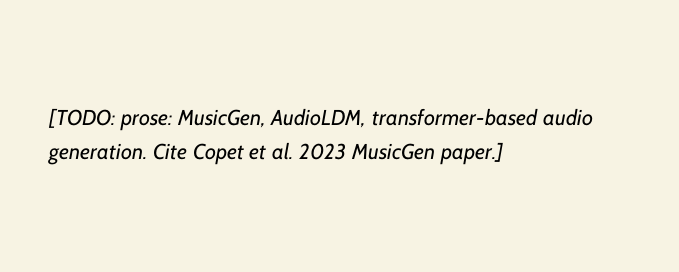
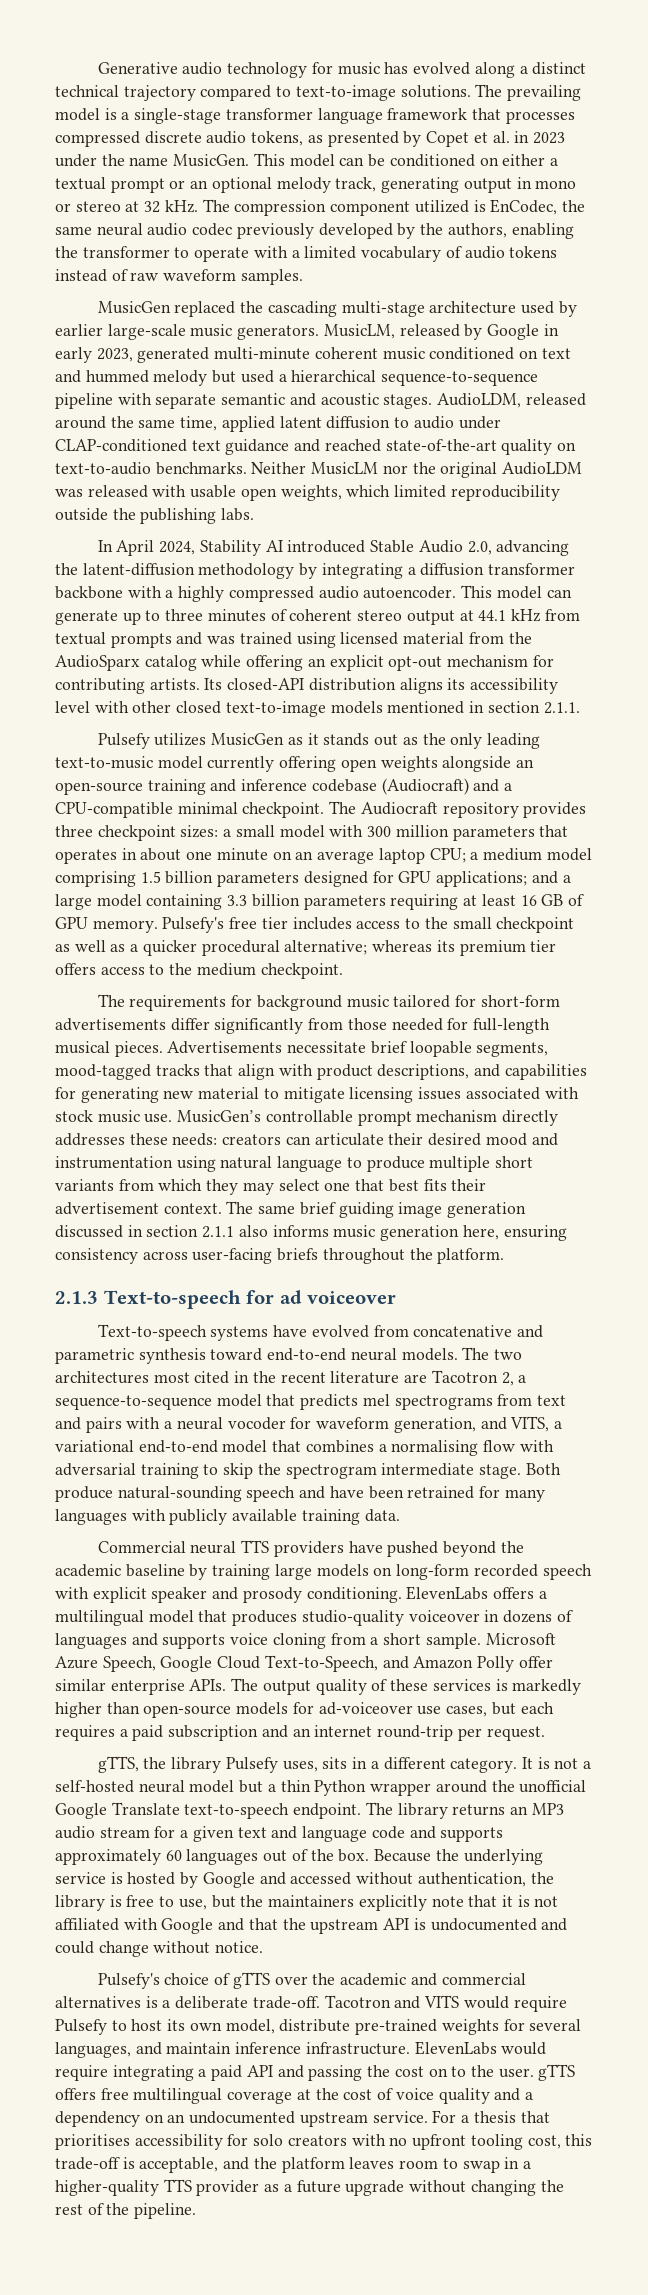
[48,108,594,131] [48,142,503,165] [TODO: prose: MusicGen, AudioLDM, transformer-based audio generation. Cite Copet et al. 2023 MusicGen paper.] -> [97,62,587,78] [55,84,582,101] [55,108,575,124] [55,131,565,147] [55,153,558,167] [55,177,577,193] [55,199,585,216] [55,223,574,239] [55,246,558,262] [55,269,303,285] [97,301,577,317] [55,324,559,340] [55,347,571,363] [55,370,539,386] [55,393,586,409] [55,416,501,432] [55,439,577,455] [55,462,583,478] [55,485,560,501] [55,508,255,524] [97,540,570,556] [55,563,576,579] [55,585,572,602] [55,609,580,625] [55,632,532,648] [55,655,554,671] [55,678,559,694] [55,701,580,717] [97,733,540,749] [55,756,535,772] [55,778,513,795] [55,801,587,818] [55,825,569,841] [55,848,592,864] [55,871,571,887] [55,894,584,910] [55,917,575,933] [55,940,557,956] [55,963,343,979] [97,994,560,1011] [55,1018,551,1034] [55,1041,549,1057] [55,1064,587,1080] [55,1087,579,1103] [55,1110,559,1126] [55,1133,558,1146] [55,1156,534,1172] [55,1179,487,1195] [55,1201,527,1218] [55,1225,567,1241] [55,1248,505,1264] [55,1290,397,1309] [97,1324,544,1341] [55,1347,523,1364] [55,1370,527,1386] [55,1394,567,1410] [55,1416,562,1433] [55,1440,554,1456] [55,1463,561,1479] [55,1486,545,1502] [55,1509,400,1525] [97,1540,524,1557] [55,1564,592,1580] [55,1586,547,1603] [55,1610,573,1626] [55,1633,556,1649] [55,1655,553,1672] [55,1678,582,1695] [55,1702,554,1718] [55,1725,545,1741] [97,1756,592,1773] [55,1780,587,1796] [55,1802,564,1819] [55,1826,504,1842] [55,1849,543,1865] [55,1872,554,1888] [55,1895,559,1911] [55,1918,568,1934] [55,1941,264,1957] [97,1972,526,1989] [55,1995,567,2012] [55,2019,582,2035] [55,2041,547,2058] [55,2064,576,2081] [55,2088,533,2104] [55,2110,550,2127] [55,2134,593,2150] [55,2157,531,2173] [55,2179,564,2196] [55,2203,197,2219] Generative audio technology for music has evolved along a distinct technical trajectory compared to text-to-image solutions. The prevailing model is a single-stage transformer language framework that processes compressed discrete audio tokens, as presented by Copet et al. in 2023 under the name MusicGen. This model can be conditioned on either a textual prompt or an optional melody track, generating output in mono or stereo at 32 kHz. The compression component utilized is EnCodec, the same neural audio codec previously developed by the authors, enabling the transformer to operate with a limited vocabulary of audio tokens instead of raw waveform samples. // MusicGen replaced the cascading multi-stage architecture used by earlier large-scale music generators. MusicLM, released by Google in early 2023, generated multi-minute coherent music conditioned on text and hummed melody but used a hierarchical sequence-to-sequence pipeline with separate semantic and acoustic stages. AudioLDM, released around the same time, applied latent diffusion to audio under CLAP-conditioned text guidance and reached state-of-the-art quality on text-to-audio benchmarks. Neither MusicLM nor the original AudioLDM was released with usable open weights, which limited reproducibility outside the publishing labs. // In April 2024, Stability AI introduced Stable Audio 2.0, advancing the latent-diffusion methodology by integrating a diffusion transformer backbone with a highly compressed audio autoencoder. This model can generate up to three minutes of coherent stereo output at 44.1 kHz from textual prompts and was trained using licensed material from the AudioSparx catalog while offering an explicit opt-out mechanism for contributing artists. Its closed-API distribution aligns its accessibility level with other closed text-to-image models mentioned in section 2.1.1. // Pulsefy utilizes MusicGen as it stands out as the only leading text-to-music model currently offering open weights alongside an open-source training and inference codebase (Audiocraft) and a CPU-compatible minimal checkpoint. The Audiocraft repository provides three checkpoint sizes: a small model with 300 million parameters that operates in about one minute on an average laptop CPU; a medium model comprising 1.5 billion parameters designed for GPU applications; and a large model containing 3.3 billion parameters requiring at least 16 GB of GPU memory. Pulsefy's free tier includes access to the small checkpoint as well as a quicker procedural alternative; whereas its premium tier offers access to the medium checkpoint. // The requirements for background music tailored for short-form advertisements differ significantly from those needed for full-length musical pieces. Advertisements necessitate brief loopable segments, mood-tagged tracks that align with product descriptions, and capabilities for generating new material to mitigate licensing issues associated with stock music use. MusicGen’s controllable prompt mechanism directly addresses these needs: creators can articulate their desired mood and instrumentation using natural language to produce multiple short variants from which they may select one that best fits their advertisement context. The same brief guiding image generation discussed in section 2.1.1 also informs music generation here, ensuring consistency across user-facing briefs throughout the platform. // 2.1.3 Text-to-speech for ad voiceover // Text-to-speech systems have evolved from concatenative and parametric synthesis toward end-to-end neural models. The two architectures most cited in the recent literature are Tacotron 2, a sequence-to-sequence model that predicts mel spectrograms from text and pairs with a neural vocoder for waveform generation, and VITS, a variational end-to-end model that combines a normalising flow with adversarial training to skip the spectrogram intermediate stage. Both produce natural-sounding speech and have been retrained for many languages with publicly available training data. // Commercial neural TTS providers have pushed beyond the academic baseline by training large models on long-form recorded speech with explicit speaker and prosody conditioning. ElevenLabs offers a multilingual model that produces studio-quality voiceover in dozens of languages and supports voice cloning from a short sample. Microsoft Azure Speech, Google Cloud Text-to-Speech, and Amazon Polly offer similar enterprise APIs. The output quality of these services is markedly higher than open-source models for ad-voiceover use cases, but each requires a paid subscription and an internet round-trip per request. // gTTS, the library Pulsefy uses, sits in a different category. It is not a self-hosted neural model but a thin Python wrapper around the unofficial Google Translate text-to-speech endpoint. The library returns an MP3 audio stream for a given text and language code and supports approximately 60 languages out of the box. Because the underlying service is hosted by Google and accessed without authentication, the library is free to use, but the maintainers explicitly note that it is not affiliated with Google and that the upstream API is undocumented and could change without notice. // Pulsefy's choice of gTTS over the academic and commercial alternatives is a deliberate trade-off. Tacotron and VITS would require Pulsefy to host its own model, distribute pre-trained weights for several languages, and maintain inference infrastructure. ElevenLabs would require integrating a paid API and passing the cost on to the user. gTTS offers free multilingual coverage at the cost of voice quality and a dependency on an undocumented upstream service. For a thesis that prioritises accessibility for solo creators with no upfront tooling cost, this trade-off is acceptable, and the platform leaves room to swap in a higher-quality TTS provider as a future upgrade without changing the rest of the pipeline.

